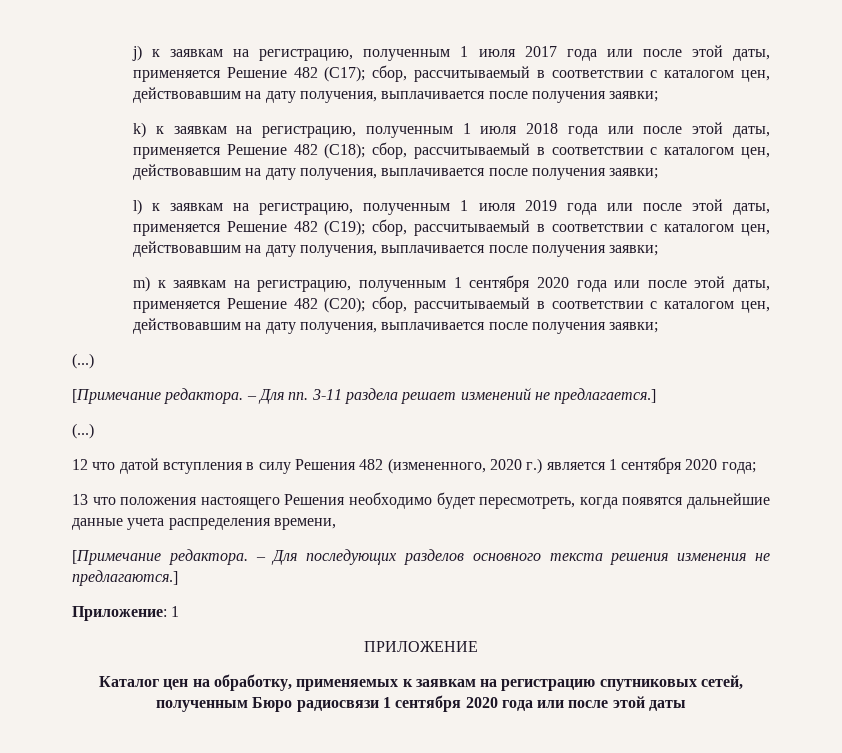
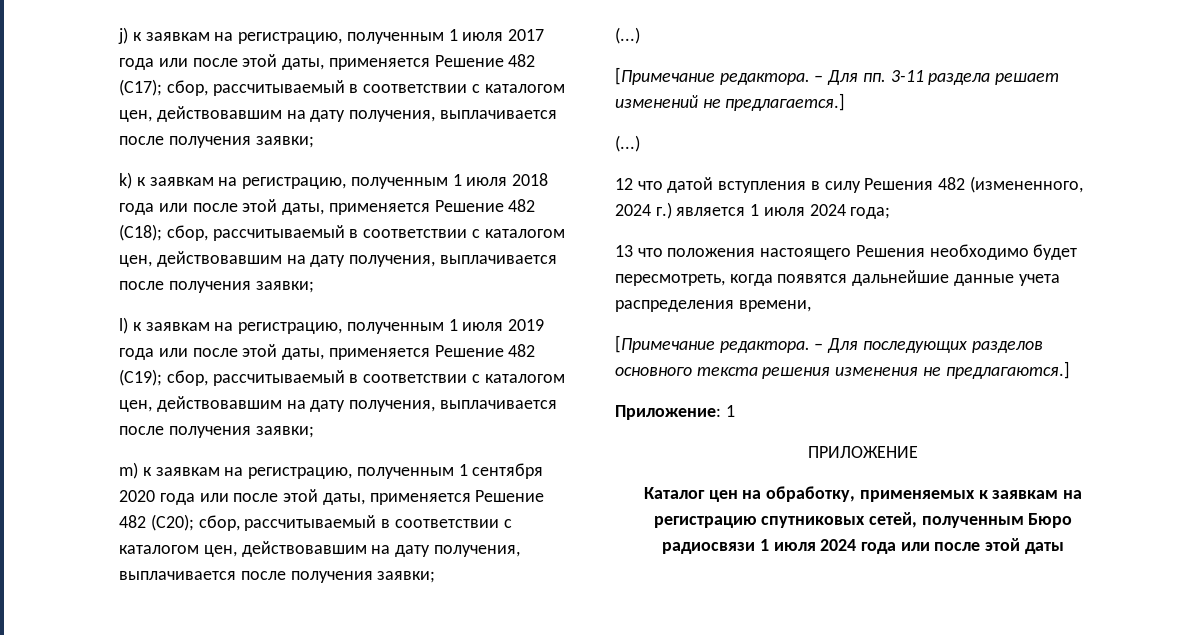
[489,459,522,470] 2020 -> [615,204,651,216] 2024
[621,457,718,474] сентября 2020 -> [763,204,846,216] июля 2024
[395,695,498,712] сентября 2020 -> [773,539,857,551] июля 2024

